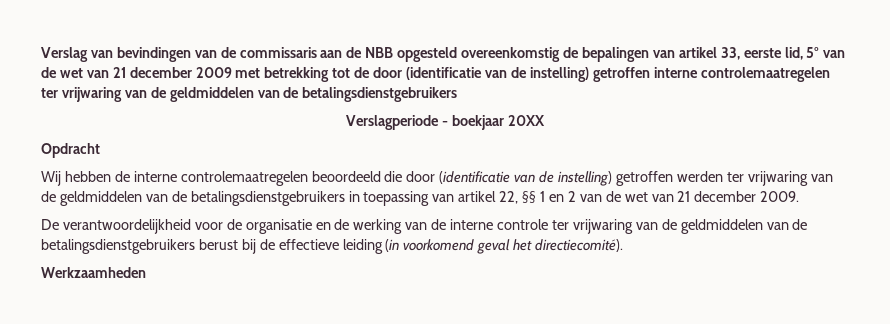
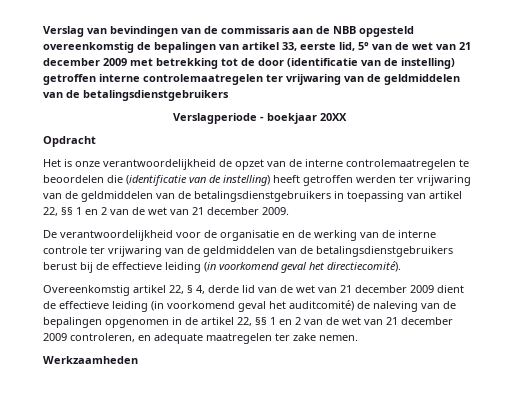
[41,171,613,186] Wij hebben de interne controlemaatregelen beoordeeld die door (identificatie van de instelling) -> [43,159,469,170] [43,175,300,186] Het is onze verantwoordelijkheid de opzet van de interne controlemaatregelen te beoordelen die (identificatie van de instelling) heeft
(624, 245) none -> [43,285,464,296] [43,300,456,312] [43,317,453,328] [43,333,358,344] // Overeenkomstig artikel 22, § 4, derde lid van de wet van 21 december 2009 dient de effectieve leiding (in voorkomend geval het auditcomité) de naleving van de bepalingen opgenomen in de artikel 22, §§ 1 en 2 van de wet van 21 december 2009 controleren, en adequate maatregelen ter zake nemen.

